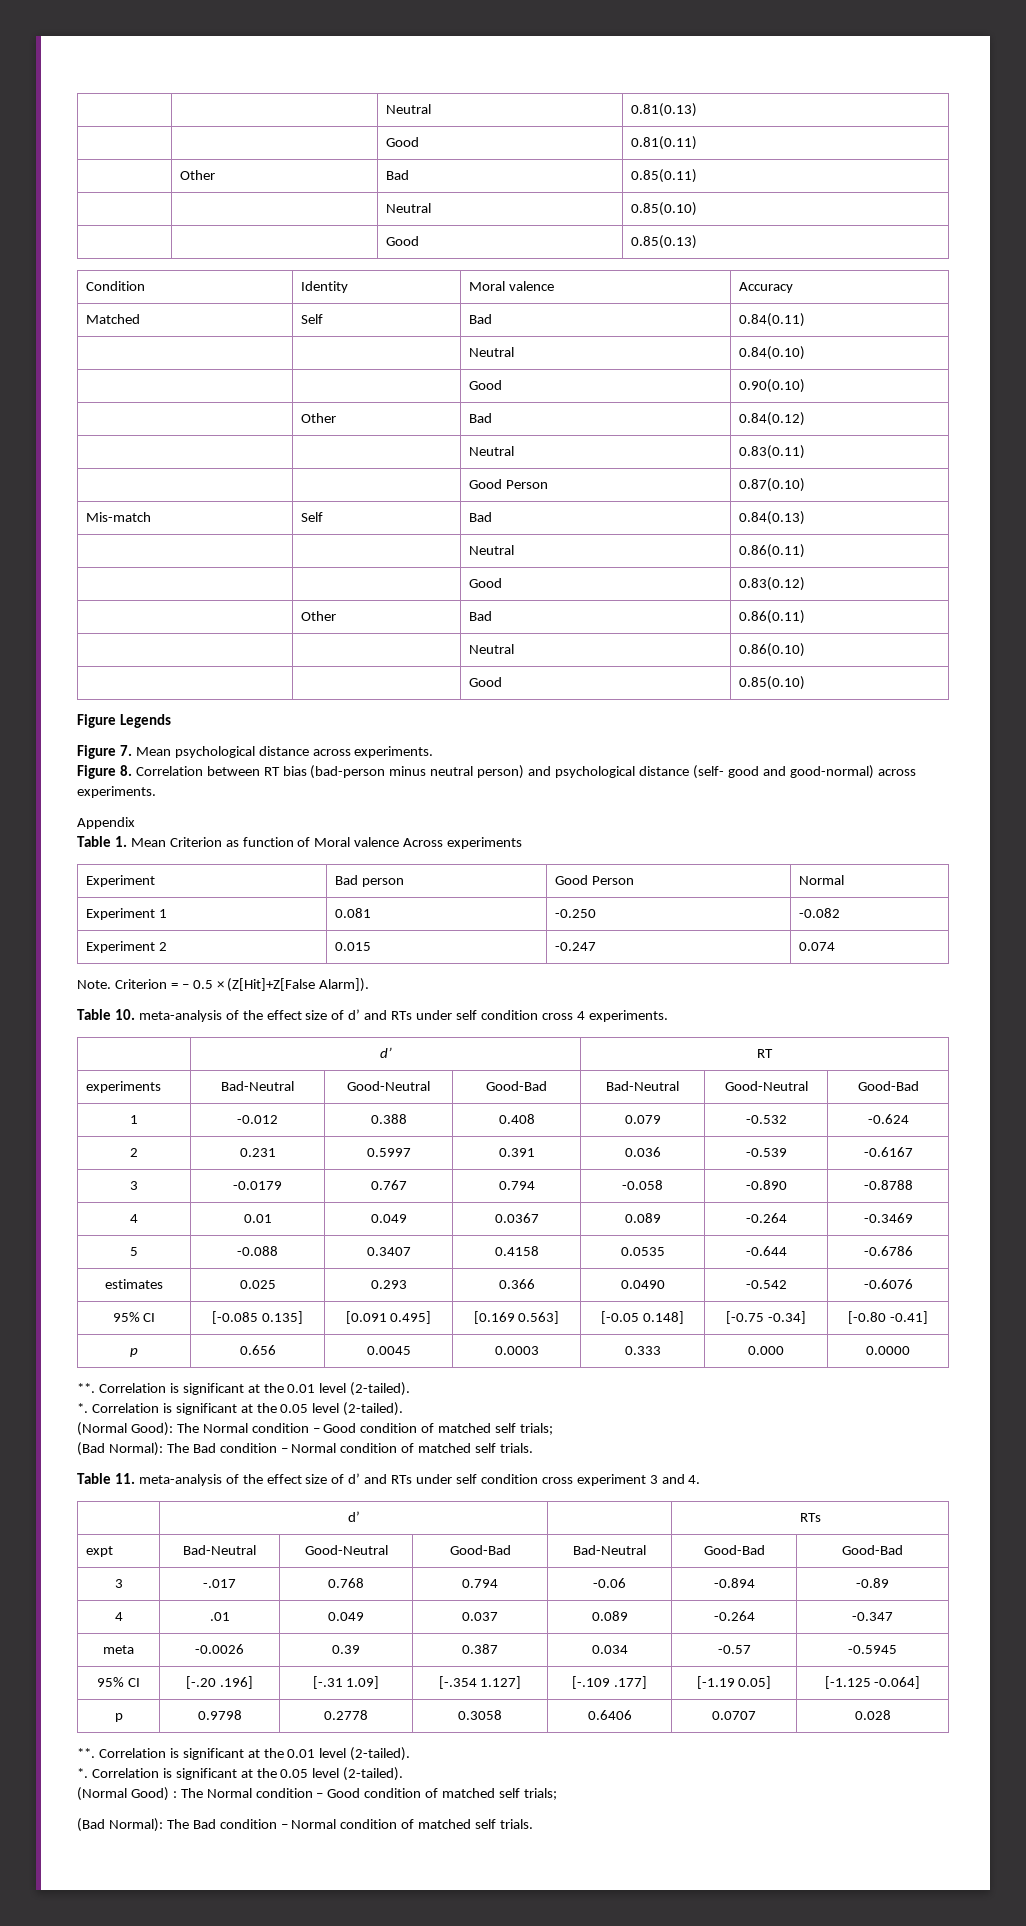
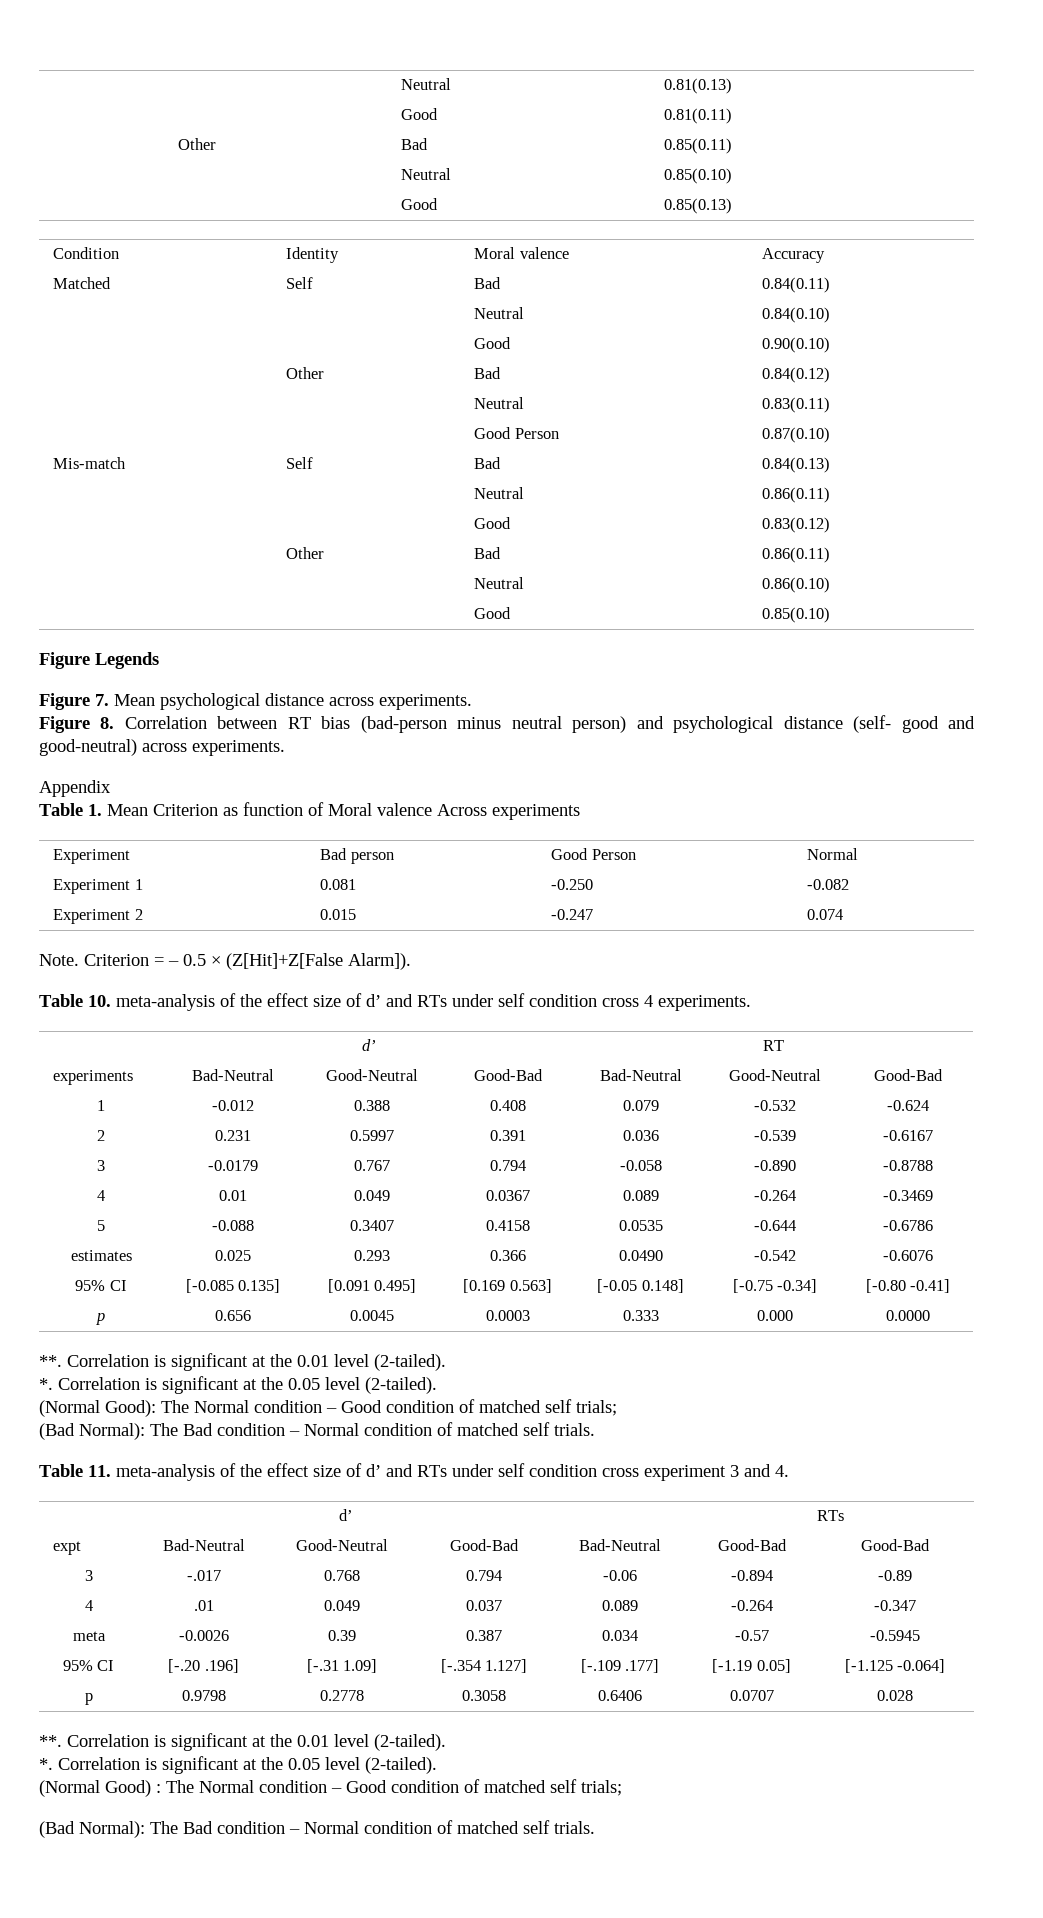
[789,765,874,779] good-normal) -> [39,739,137,756] good-neutral)

